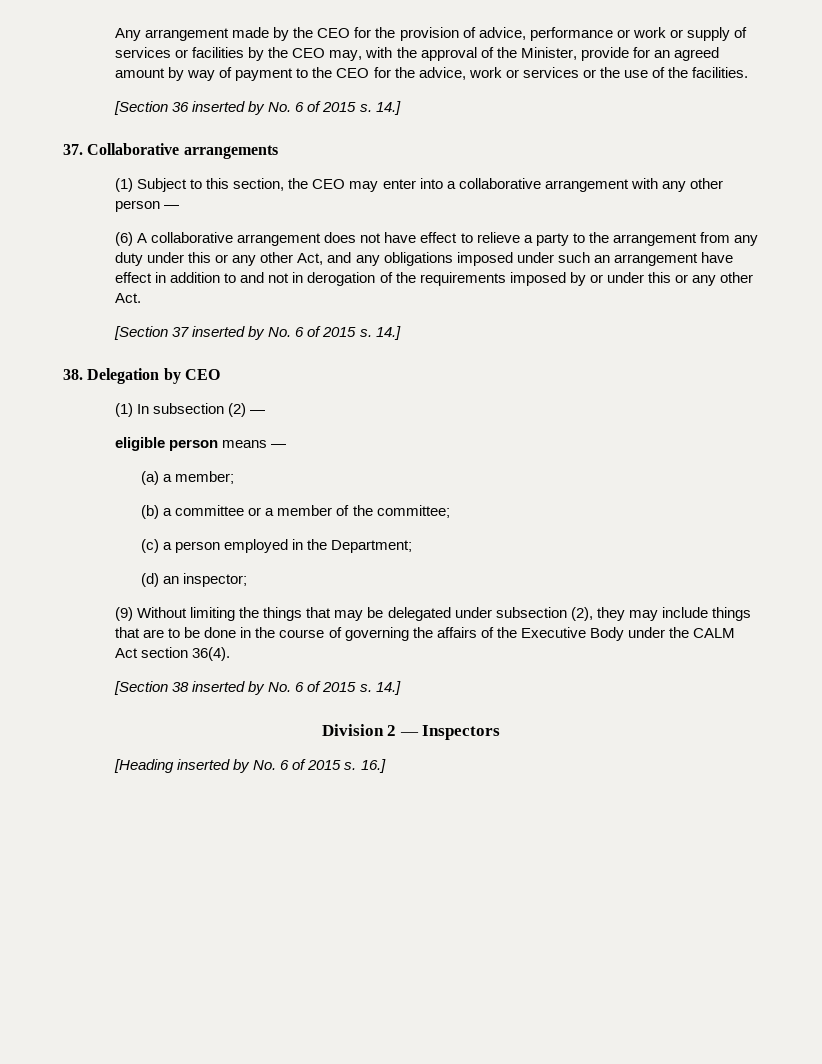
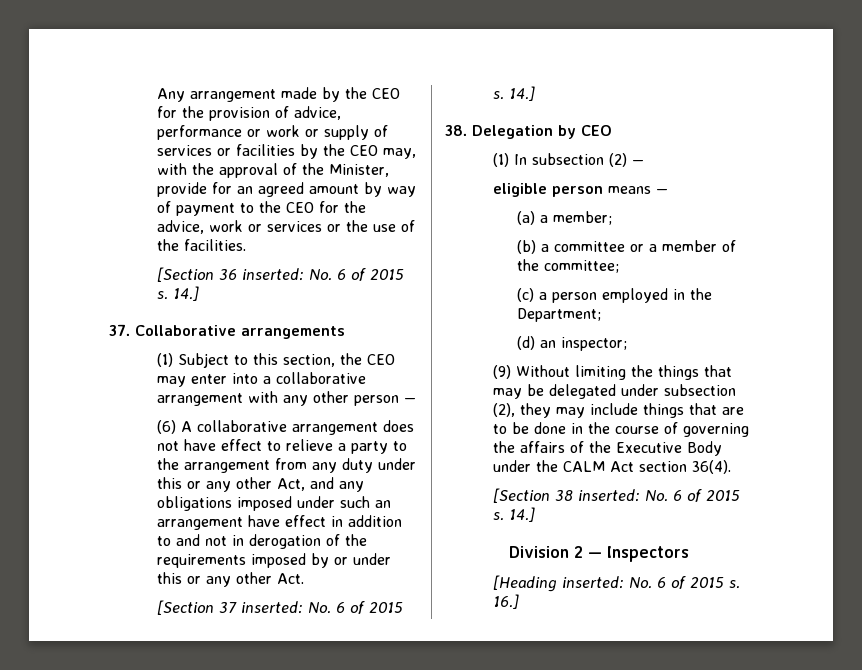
[192,101,266,115] inserted by -> [242,268,305,281] inserted:
[192,326,266,340] inserted by -> [241,601,304,614] inserted:
[192,681,266,695] inserted by -> [578,489,641,502] inserted:
[177,759,251,773] inserted by -> [562,576,625,589] inserted:

